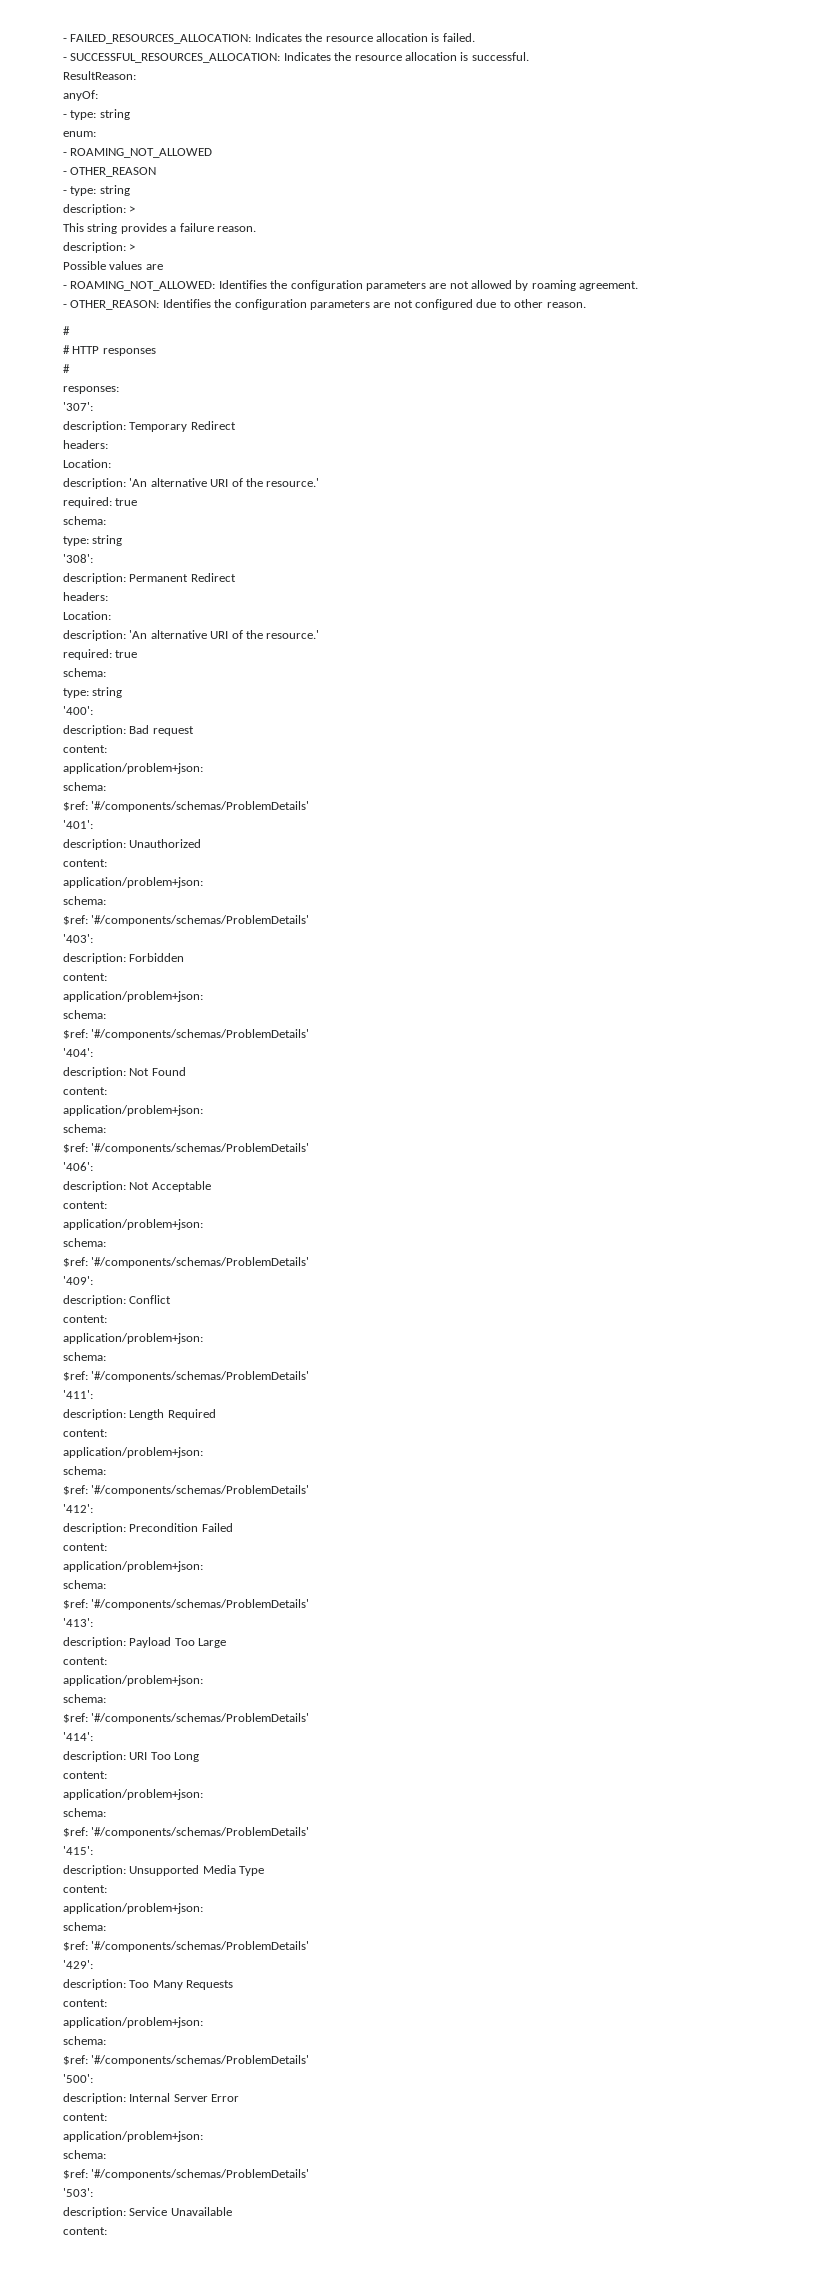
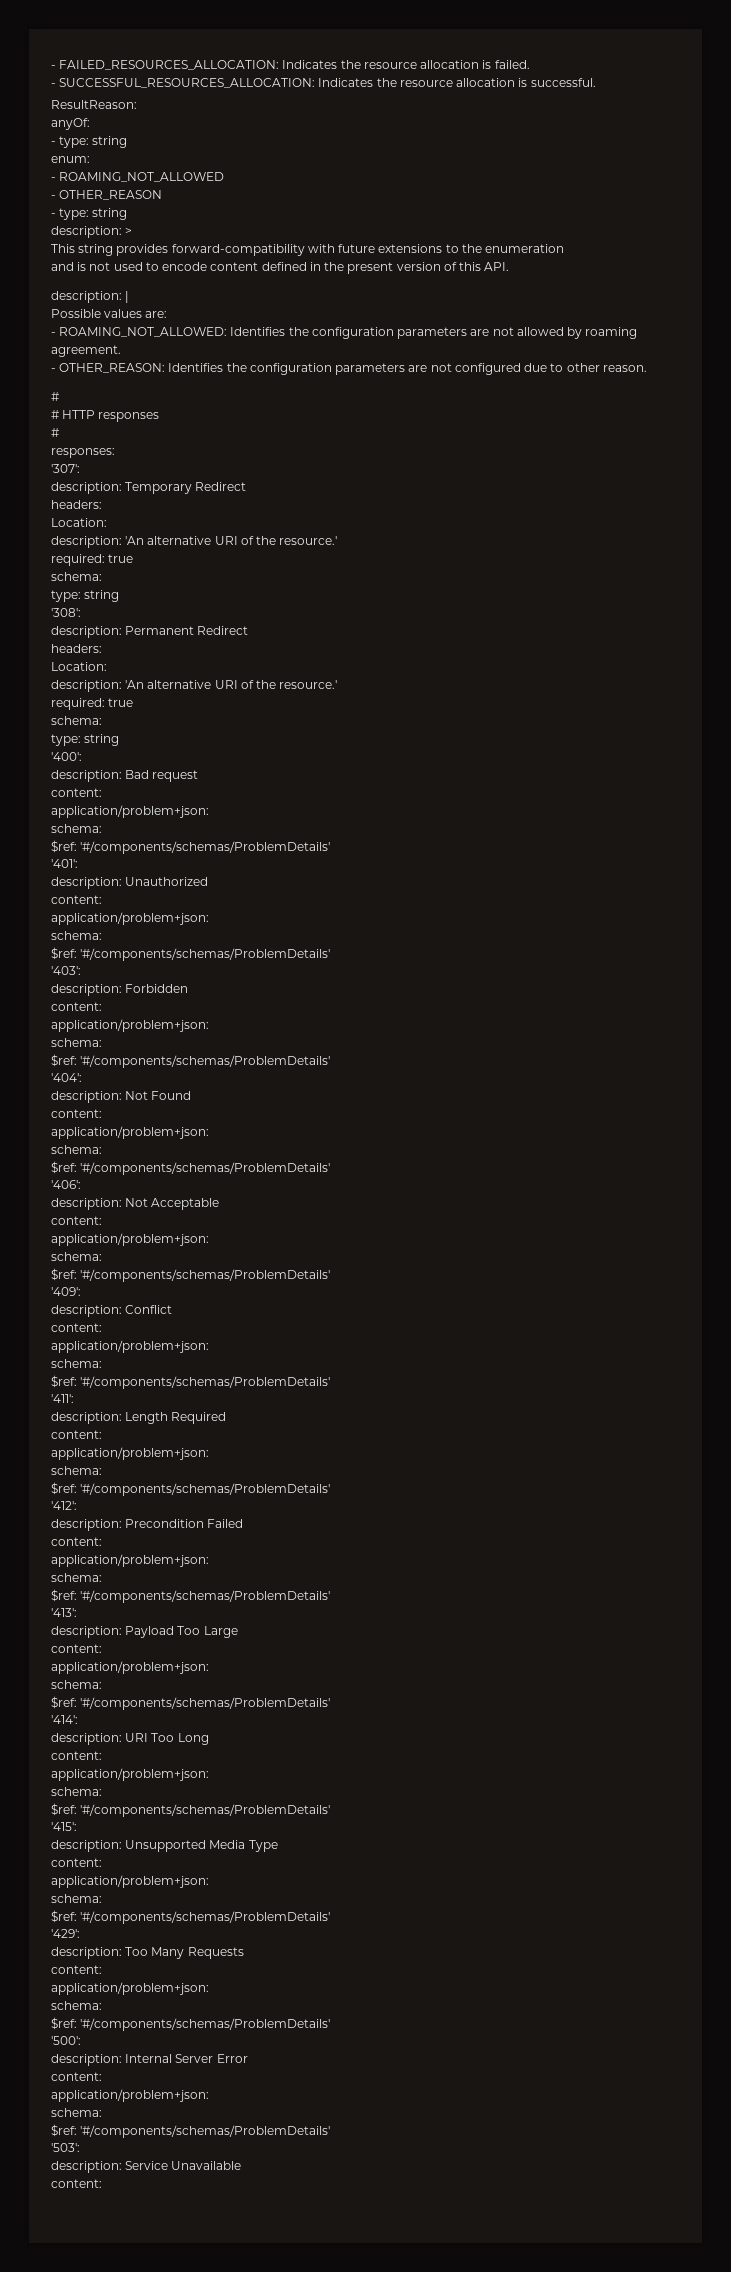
[170,223,256,232] [63,242,136,253] a failure reason. // description: > -> [171,244,565,256] [51,262,510,274] [51,291,130,303] forward-compatibility with future extensions to the enumeration // and is not used to encode content defined in the present version of this API. // description: |
[145,264,163,270] are -> [145,311,168,318] are:

